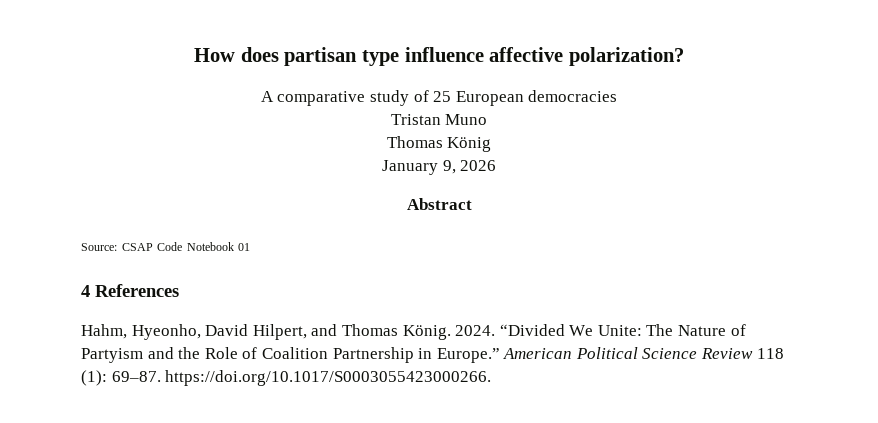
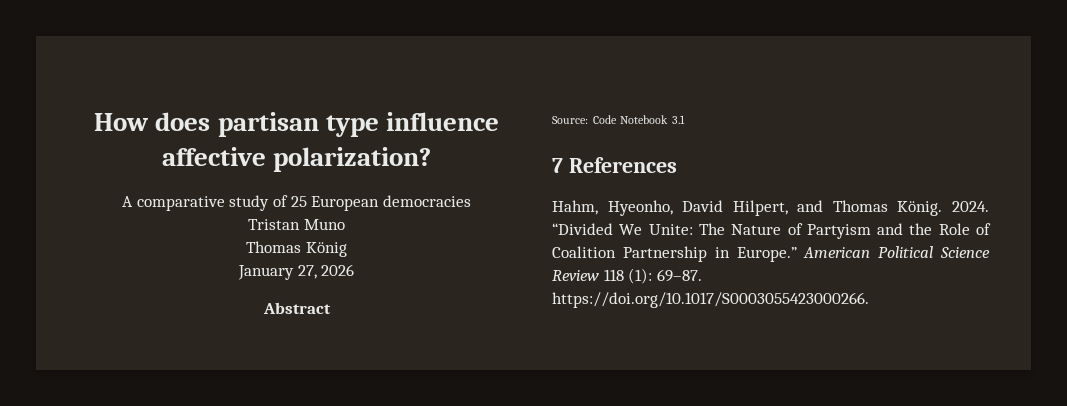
[442,160,456,174] 9, -> [297,265,317,279] 27,
[121,243,153,251] CSAP -> (588, 120) none
[238,243,251,251] [81,285,90,297] 01 // 4 -> [671,115,685,124] [552,158,563,173] 3.1 // 7

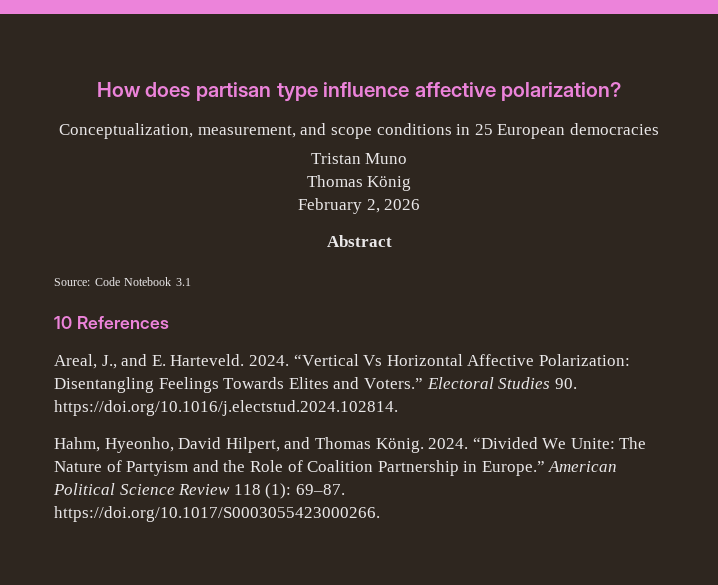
[122,195,288,211] A comparative study of -> [59,123,471,139] Conceptualization, measurement, and scope conditions in
[237,265,317,280] January 27, -> [297,198,380,214] February 2,
[552,158,563,173] 7 -> [54,316,72,329] 10
(677, 165) none -> [54,354,630,369] [54,377,577,393] [54,400,398,416] // Areal, J., and E. Harteveld. 2024. “Vertical Vs Horizontal Affective Polarization: Disentangling Feelings Towards Elites and Voters.” Electoral Studies 90. https://doi.org/10.1016/j.electstud.2024.102814.

